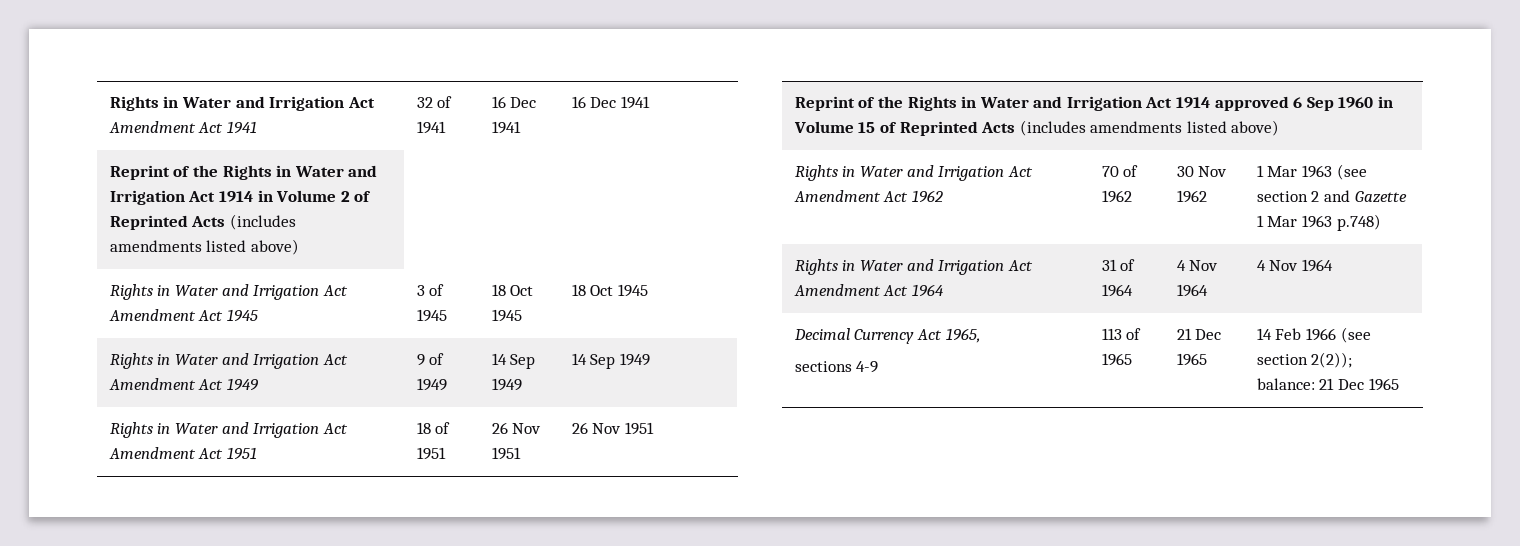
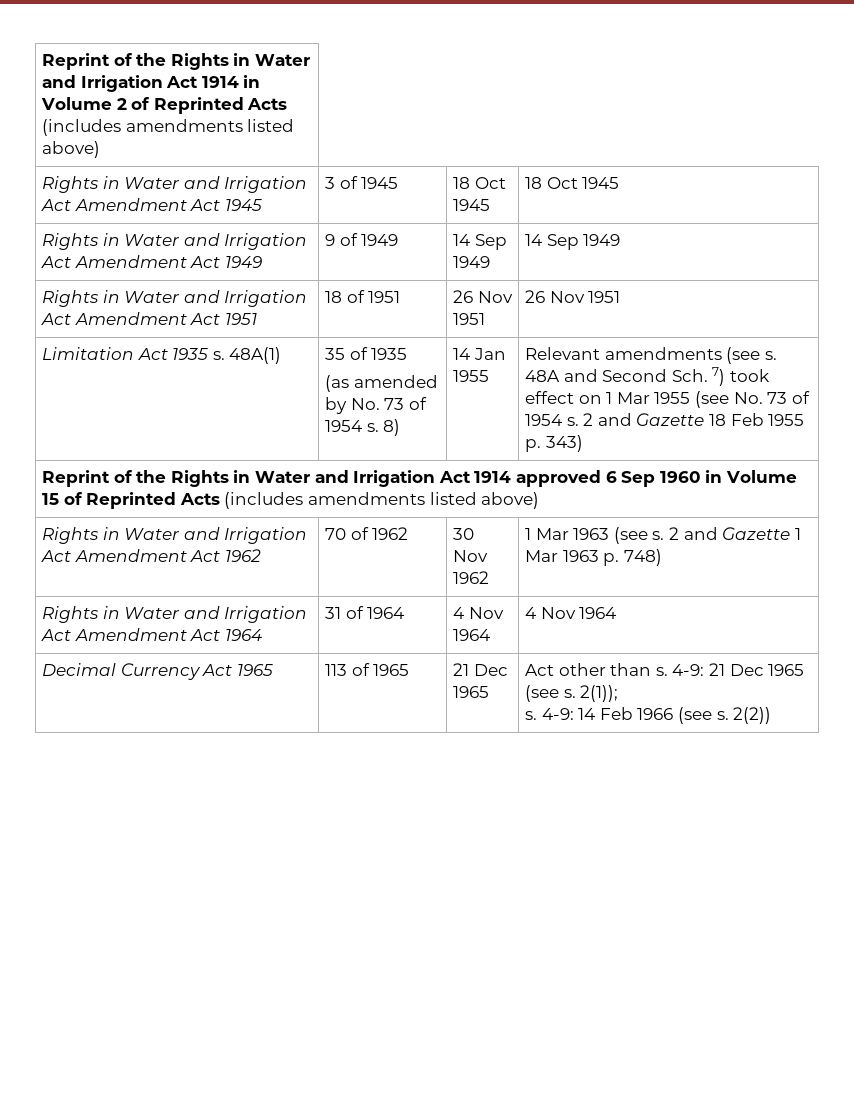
[109,96,375,111] [108,121,257,134] [416,96,453,108] [416,121,446,134] [491,96,537,108] [491,121,521,134] [571,96,650,109] Rights in Water and Irrigation Act Amendment Act 1941 | 32 of 1941 | 16 Dec 1941 | 16 Dec 1941 // -> (42, 61) none
(654, 428) none -> [42,347,282,364] [325,347,408,360] [325,375,438,392] [325,397,427,414] [325,419,401,436] [453,348,506,360] [453,370,490,382] [525,347,777,364] [525,367,770,386] [525,391,810,408] [525,413,805,426] [525,435,583,452] // Limitation Act 1935 s. 48A(1) | 35 of 1935 // (as amended by No. 73 of 1954 s. 8) | 14 Jan 1955 | Relevant amendments (see s. 48A and Second Sch. 7) took effect on 1 Mar 1955 (see No. 73 of 1954 s. 2 and Gazette 18 Feb 1955 p. 343)
[1256,191,1308,202] section -> [652,531,665,540] s.
[1336,214,1381,231] p.748) -> [603,549,662,566] p. 748)
[945,328,981,343] [794,361,879,373] 1965, // sections 4-9 -> [236,664,273,676] 1965
[1256,327,1371,343] [1256,352,1353,368] [1256,378,1399,391] 14 Feb 1966 (see section 2(2)); balance: 21 Dec 1965 -> [525,663,805,676] [525,685,619,702] [525,707,772,724] Act other than s. 4-9: 21 Dec 1965 (see s. 2(1)); // s. 4-9: 14 Feb 1966 (see s. 2(2))

